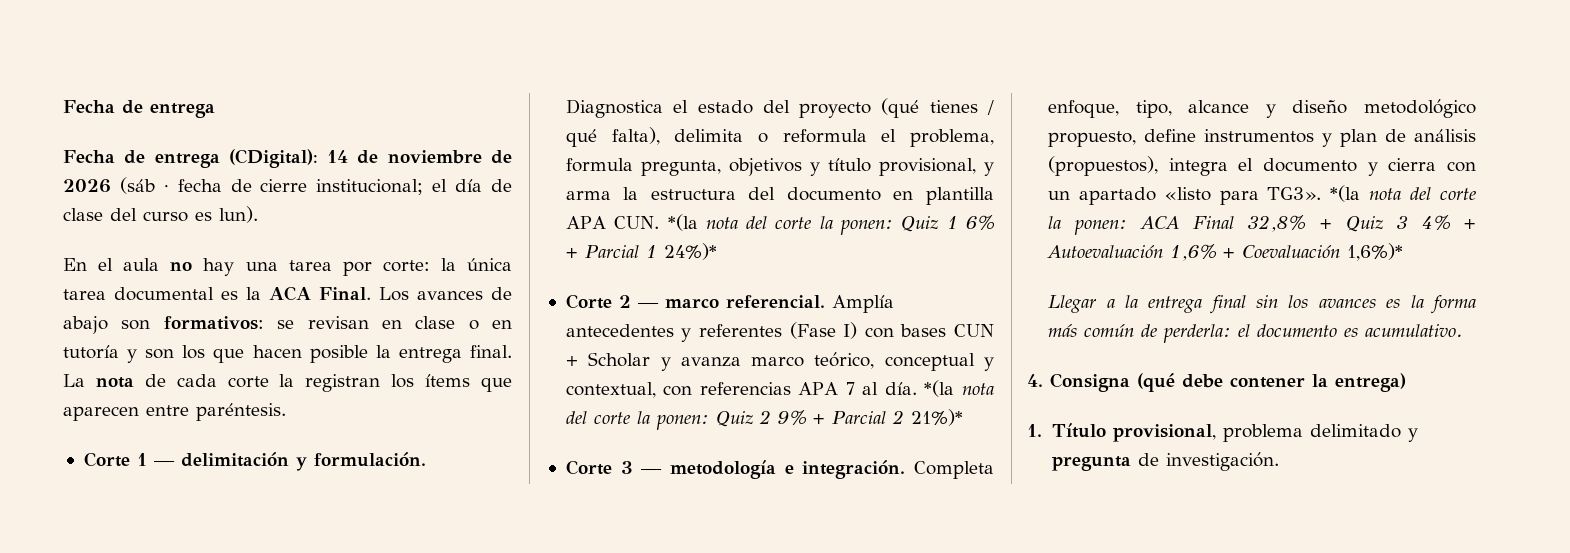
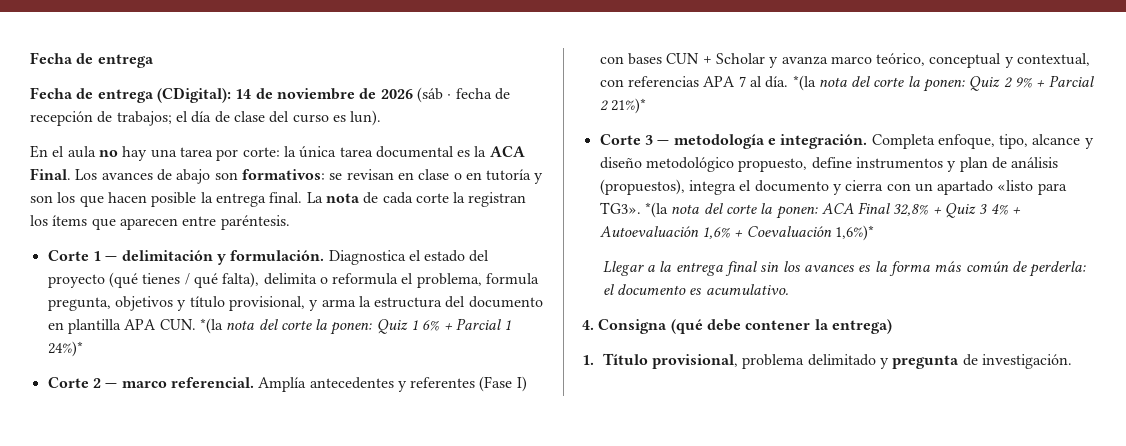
[260,179,424,195] cierre institucional; -> [30,111,172,126] recepción de trabajos;

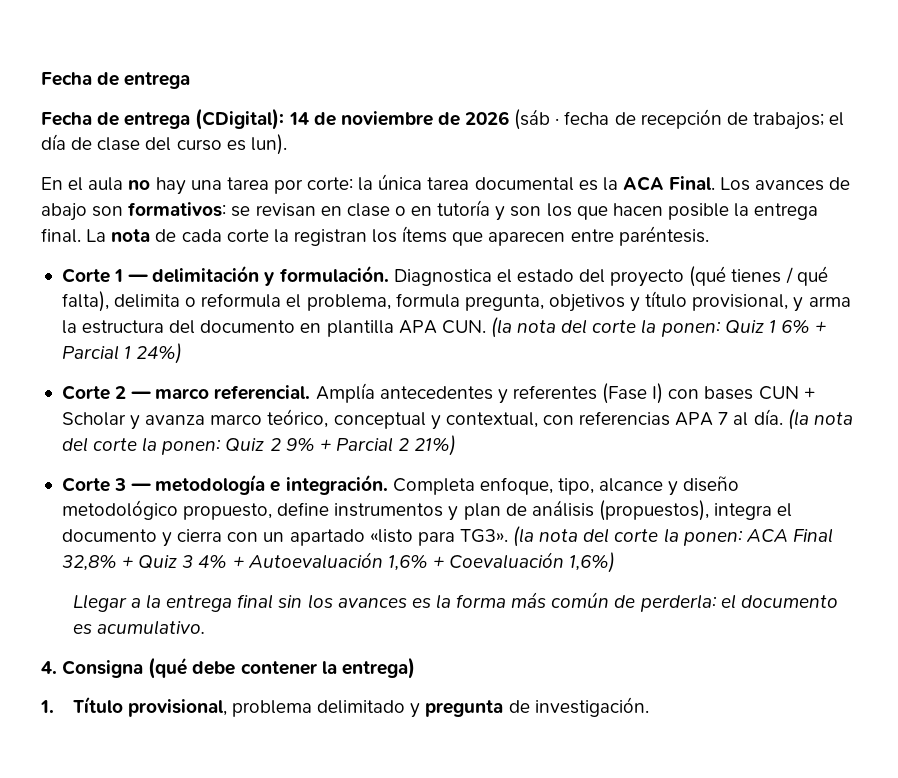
[199,318,223,334] *(la -> [490,317,512,338] (la
[47,341,83,357] 24%)* -> [136,343,183,364] 24%)
[792,75,816,91] *(la -> [787,409,809,430] (la
[610,98,646,114] 21%)* -> [414,435,457,456] 21%)
[644,202,668,218] *(la -> [513,526,535,547] (la
[834,225,874,241] 1,6%)* -> [569,552,616,573] 1,6%)

